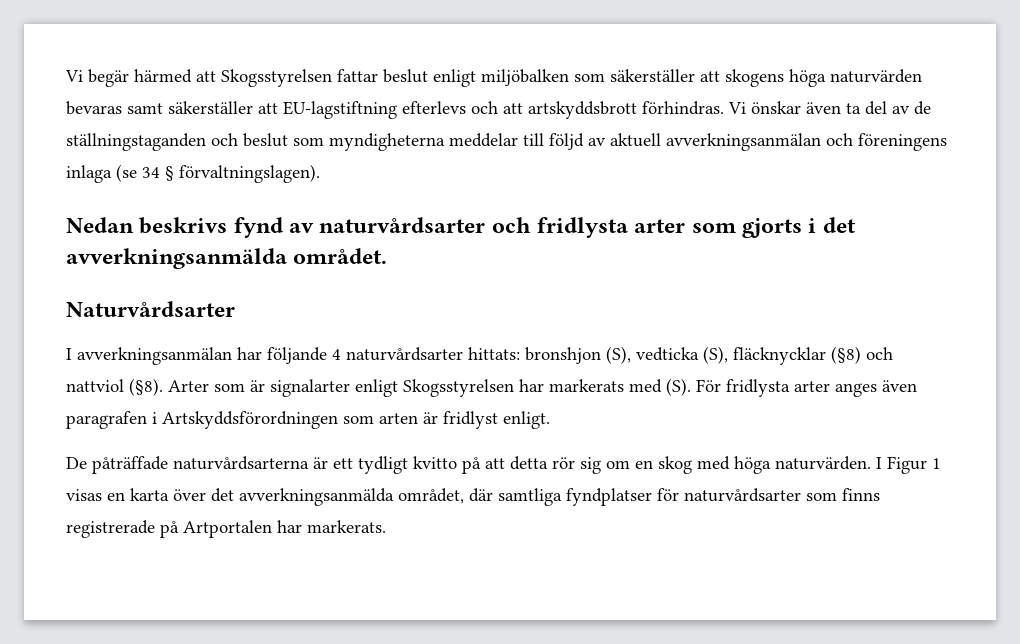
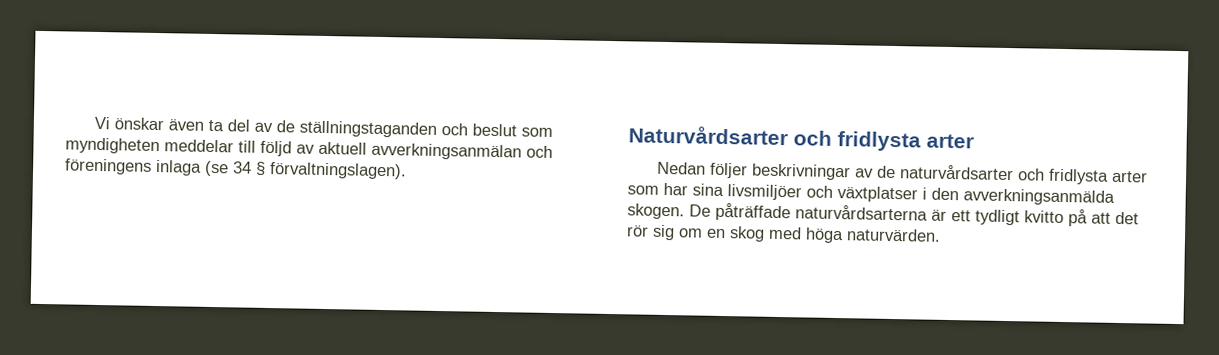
[65,69,922,87] [66,101,746,119] Vi begär härmed att Skogsstyrelsen fattar beslut enligt miljöbalken som säkerställer att skogens höga naturvärden bevaras samt säkerställer att EU-lagstiftning efterlevs och att artskyddsbrott förhindras. Vi -> [93,116,110,130] Vi
[329,133,445,151] myndigheterna -> [65,137,160,155] myndigheten
[66,217,315,238] Nedan beskrivs fynd av -> [628,125,974,152] [656,161,896,181] Naturvårdsarter och fridlysta arter // Nedan följer beskrivningar av de
[742,217,856,238] [66,248,388,269] [66,301,235,317] [66,346,893,365] [66,378,917,397] [66,411,550,429] gjorts i det avverkningsanmälda området. // Naturvårdsarter // I avverkningsanmälan har följande 4 naturvårdsarter hittats: bronshjon (S), vedticka (S), fläcknycklar (§8) och nattviol (§8). Arter som är signalarter enligt Skogsstyrelsen har markerats med (S). För fridlysta arter anges även paragrafen i Artskyddsförordningen som arten är fridlyst enligt. // -> [663,182,1115,206] [627,203,685,220] har sina livsmiljöer och växtplatser i den avverkningsanmälda skogen.
[510,456,548,470] detta -> [1115,211,1139,225] det
[876,456,941,474] [66,488,880,506] [66,520,386,538] I Figur 1 visas en karta över det avverkningsanmälda området, där samtliga fyndplatser för naturvårdsarter som finns registrerade på Artportalen har markerats. -> (941, 235) none

